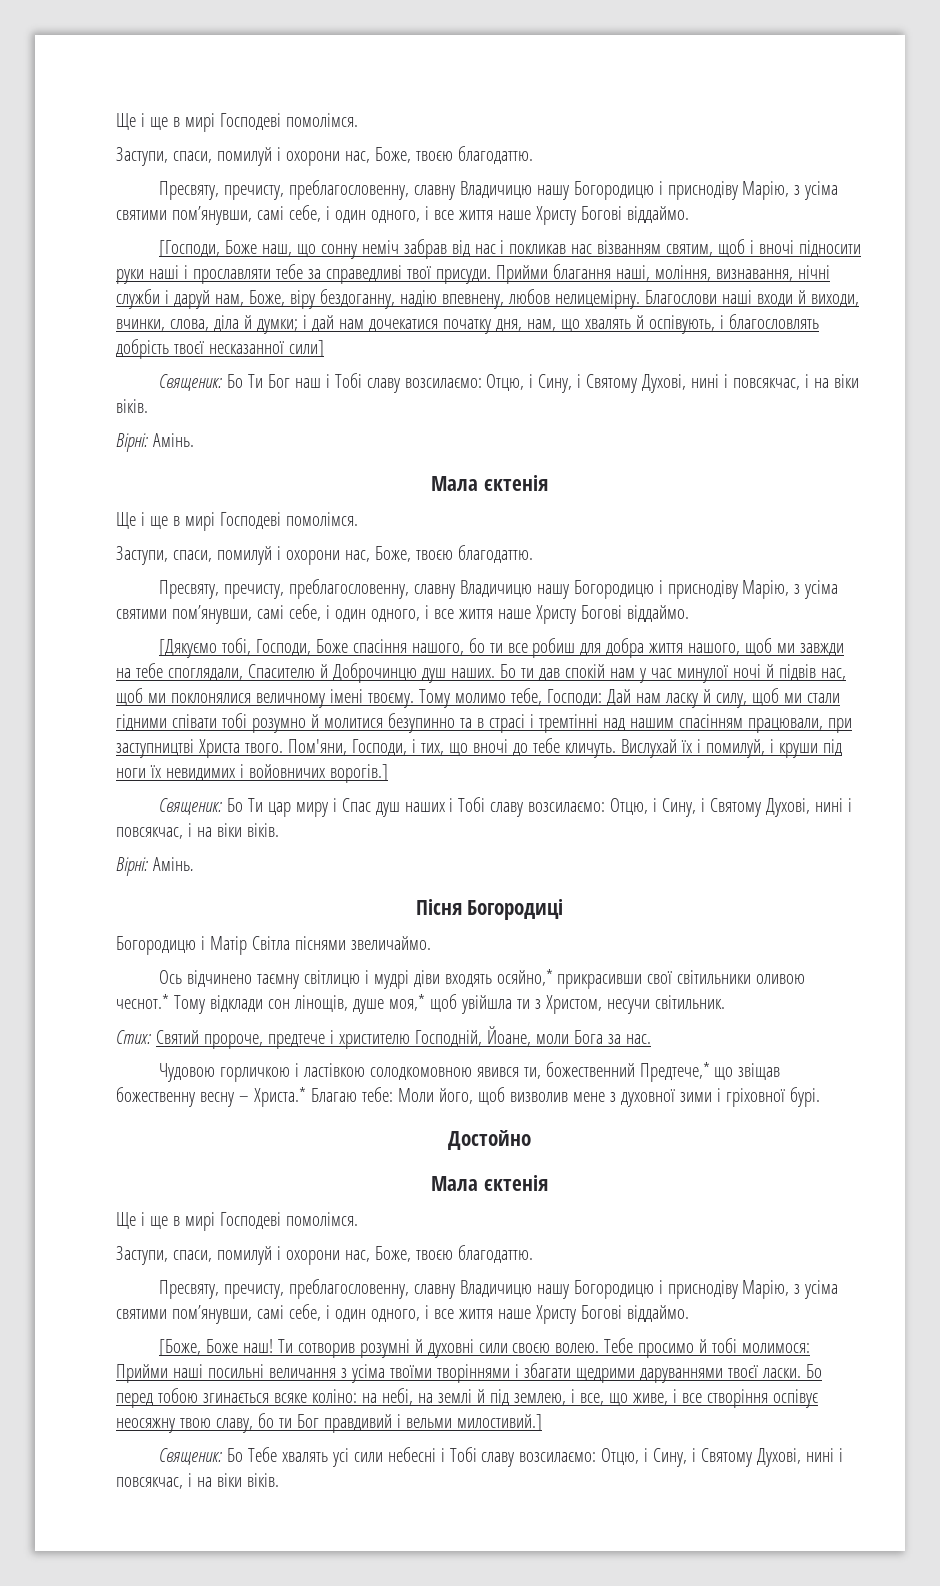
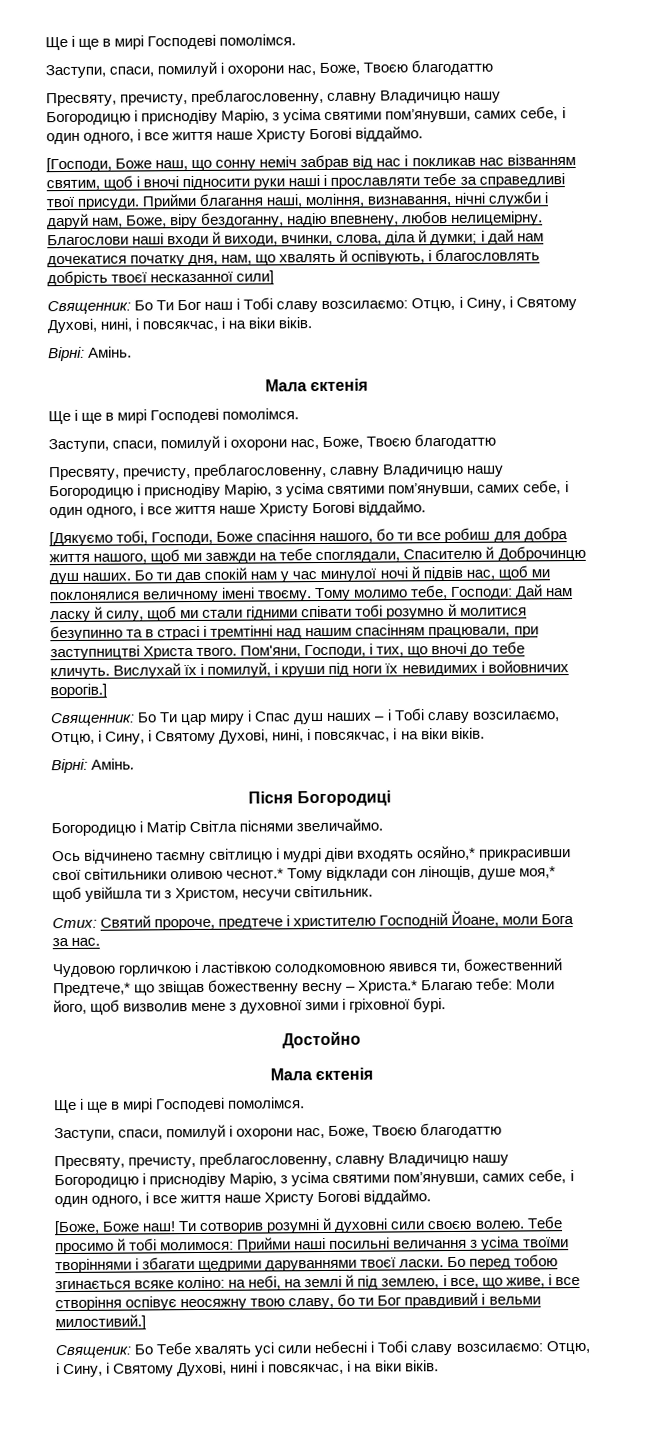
[415,146,533,164] твоєю благодаттю. -> [363,59,494,76] Твоєю благодаттю
[256,206,284,220] самі -> [474,110,518,119] самих
[158,374,222,391] Священик: -> [47,300,131,315] Священник:
[691,374,720,388] нині -> [100,318,133,332] нині,
[415,545,533,563] твоєю благодаттю. -> [366,433,497,450] Твоєю благодаттю
[256,605,284,619] самі -> [477,484,521,493] самих
[158,798,222,815] Священик: -> [50,712,135,727] Священник:
[449,797,844,817] і Тобі славу возсилаємо: Отцю, і Сину, і Святому Духові, нині -> [374,708,560,724] [51,729,305,746] – і Тобі славу возсилаємо, Отцю, і Сину, і Святому Духові, нині,
[414,1030,482,1047] Господній, -> [379,913,449,929] Господній
[415,1245,533,1263] твоєю благодаттю. -> [372,1122,503,1139] Твоєю благодаттю
[256,1305,284,1319] самі -> [482,1173,526,1182] самих

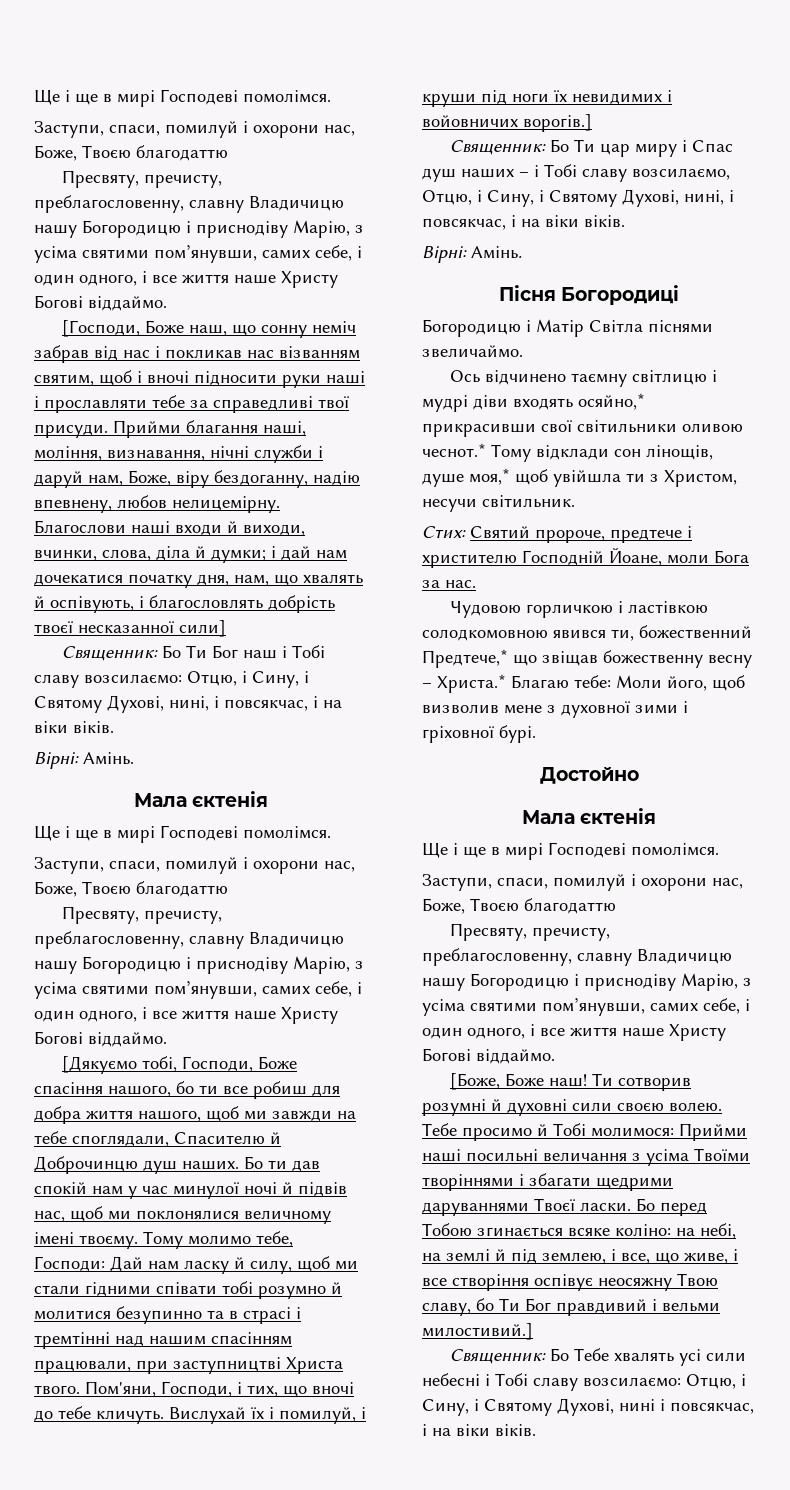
[129,1238,158,1251] тобі -> [553,1123,586,1136] Тобі
[522,1237,569,1248] твоїми -> [694,1148,750,1162] Твоїми
[360,1257,398,1268] твоєї -> [534,1198,575,1212] Твоєї
[514,1254,559,1267] тобою -> [422,1223,472,1236] Тобою
[250,1298,286,1307] твою -> [677,1273,718,1287] Твою
[358,1297,375,1306] ти -> [499,1298,520,1311] Ти
[55,1344,132,1359] Священик: -> [450,1349,547,1364] Священник:

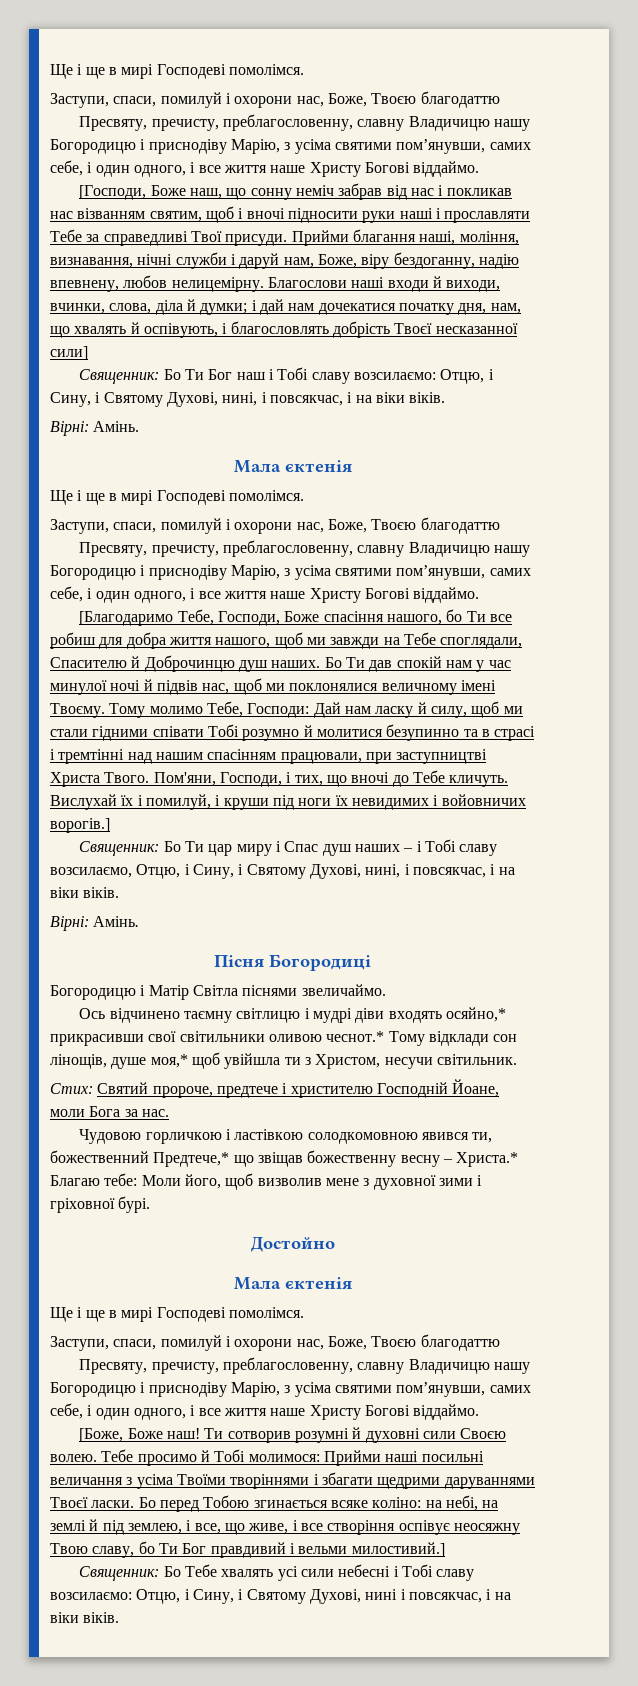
[152,395,185,408] тебе -> [50,229,82,242] Тебе
[318,396,349,409] твої -> [190,231,222,242] Твої
[34,621,73,634] твоєї -> [394,323,433,334] Твоєї
[62,1056,178,1074] [Дякуємо тобі, -> [79,609,214,626] [Благодаримо Тебе,
[199,1085,218,1094] ти -> [466,611,486,622] Ти
[34,1131,67,1144] тебе -> [403,632,436,645] Тебе
[268,1160,287,1169] ти -> [345,657,365,668] Ти
[79,1235,138,1249] твоєму. -> [50,703,105,718] Твоєму.
[256,1231,293,1247] тебе, -> [206,701,243,717] Тебе,
[222,1281,253,1294] тобі -> [207,724,239,737] Тобі
[34,1385,80,1395] твого. -> [104,772,150,783] Твого.
[58,1406,91,1419] тебе -> [412,770,445,783] Тебе
[617,1102,664,1112] своєю -> [460,1428,507,1439] Своєю

